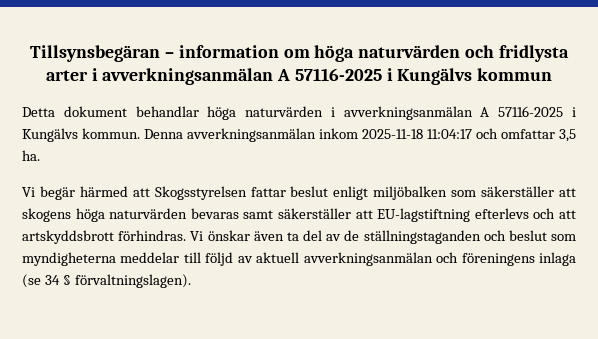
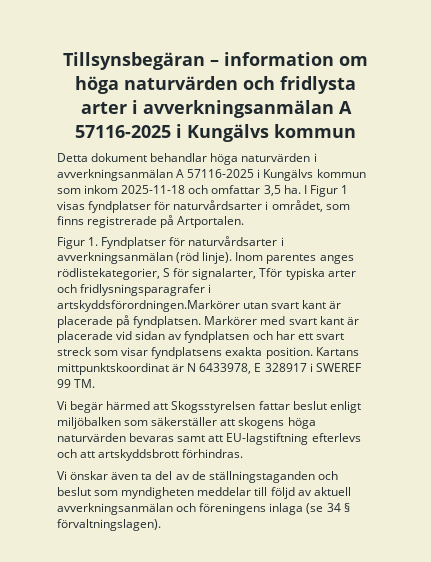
[82,128,316,142] kommun. Denna avverkningsanmälan -> [316,169,366,178] [57,188,81,194] kommun som
[427,129,472,139] 11:04:17 -> (186, 189) none
(40, 155) none -> [303,185,348,197] [57,200,350,213] [57,215,245,228] [57,236,284,249] [57,252,354,264] [57,268,356,280] [57,284,212,296] [57,300,342,312] [57,315,359,328] [57,331,344,343] [57,347,359,359] [57,363,361,375] [57,379,96,388] I Figur 1 visas fyndplatser för naturvårdsarter i området, som finns registrerade på Artportalen. // Figur 1. Fyndplatser för naturvårdsarter i avverkningsanmälan (röd linje). Inom parentes anges rödlistekategorier, S för signalarter, Tför typiska arter och fridlysningsparagrafer i artskyddsförordningen.Markörer utan svart kant är placerade på fyndplatsen. Markörer med svart kant är placerade vid sidan av fyndplatsen och har ett svart streck som visar fyndplatsens exakta position. Kartans mittpunktskoordinat är N 6433978, E 328917 i SWEREF 99 TM.
[278,208,351,219] säkerställer -> (206, 438) none
(187, 235) none -> (244, 453) //
[22,252,116,266] myndigheterna -> [121,487,195,499] myndigheten

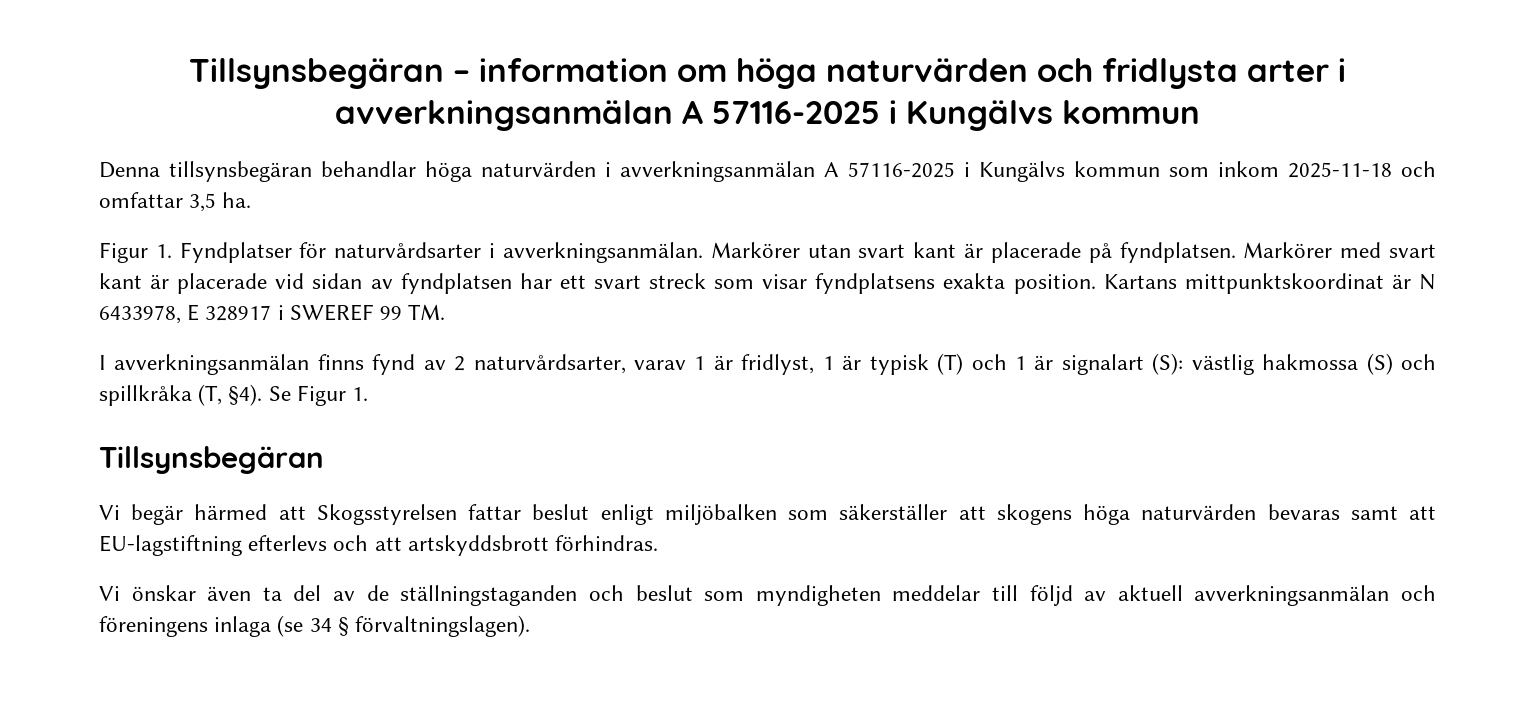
[57,153,148,162] Detta dokument -> [99,161,313,182] Denna tillsynsbegäran
[303,185,348,197] [57,200,350,213] [57,215,245,228] I Figur 1 visas fyndplatser för naturvårdsarter i området, som finns registrerade på Artportalen. -> (252, 200) none
[57,252,354,264] [57,268,356,280] [57,284,212,296] [57,300,240,312] avverkningsanmälan (röd linje). Inom parentes anges rödlistekategorier, S för signalarter, Tför typiska arter och fridlysningsparagrafer i artskyddsförordningen.Markörer -> [502,242,800,263] avverkningsanmälan. Markörer
[252,331,273,340] och -> (512, 283) none
(96, 383) none -> [99,353,1436,375] [99,384,369,406] [99,446,324,474] // I avverkningsanmälan finns fynd av 2 naturvårdsarter, varav 1 är fridlyst, 1 är typisk (T) och 1 är signalart (S): västlig hakmossa (S) och spillkråka (T, §4). Se Figur 1. // Tillsynsbegäran

